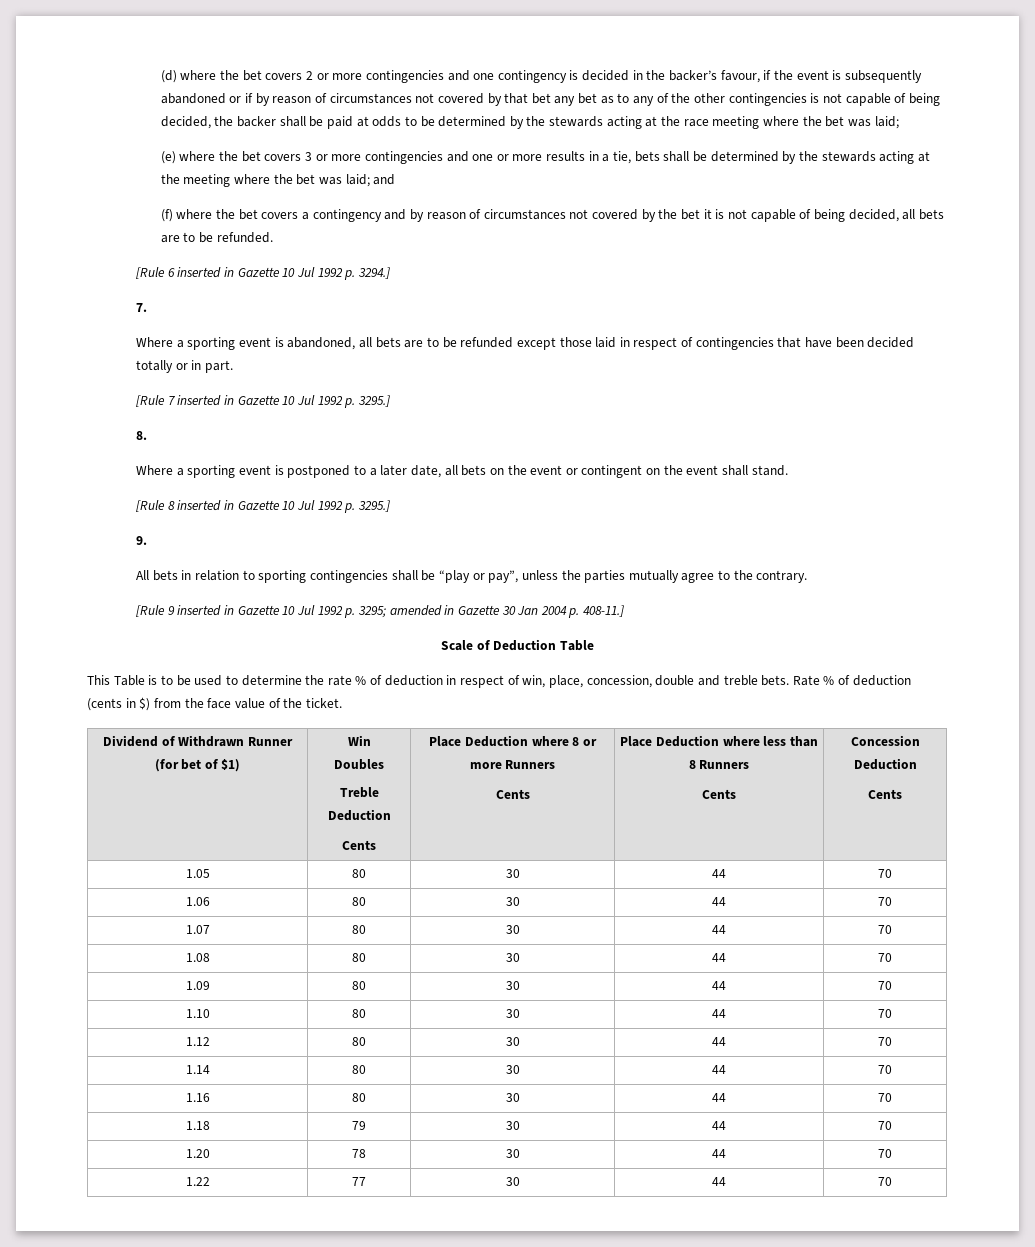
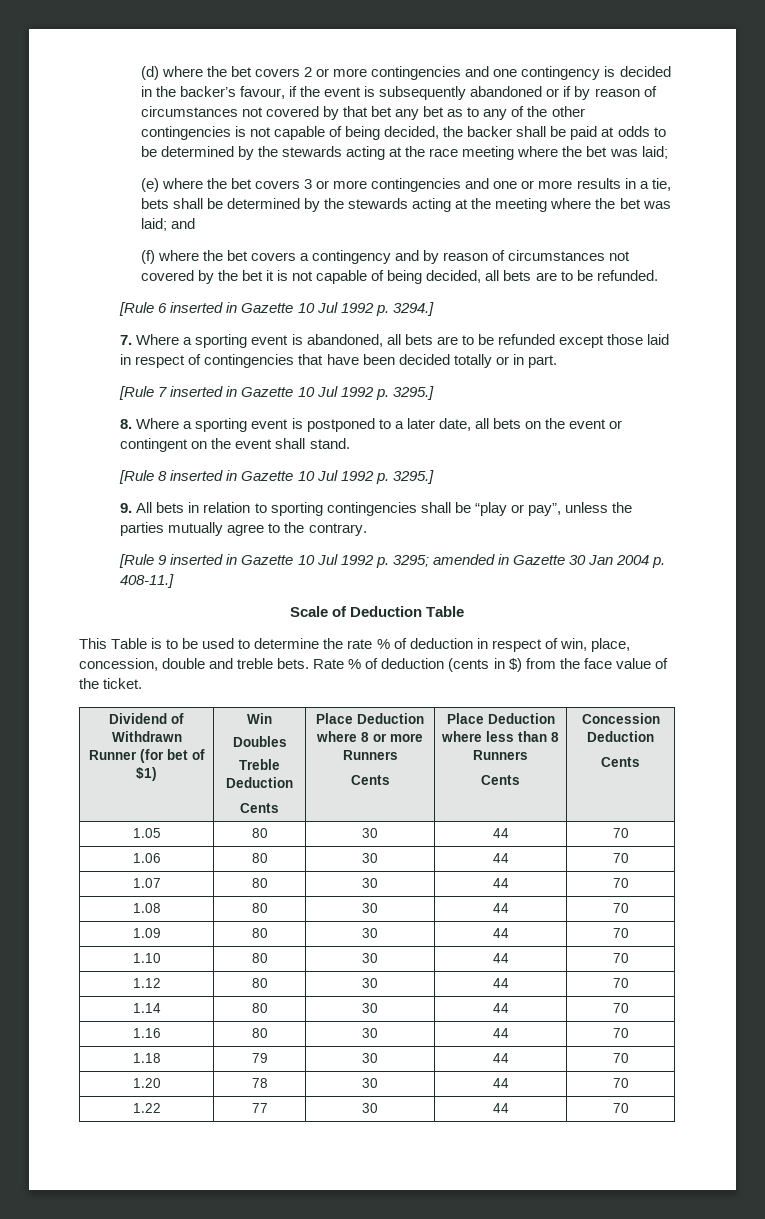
(148, 307) // -> (133, 340) none
(148, 435) // -> (133, 424) none
(148, 540) // -> (133, 508) none

